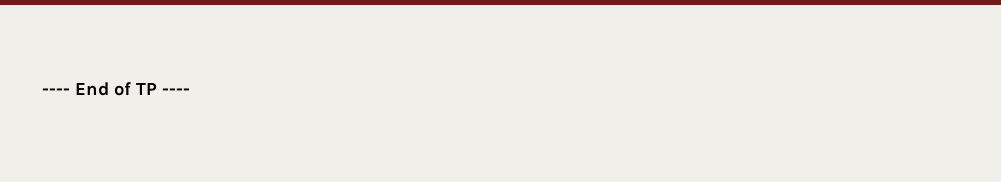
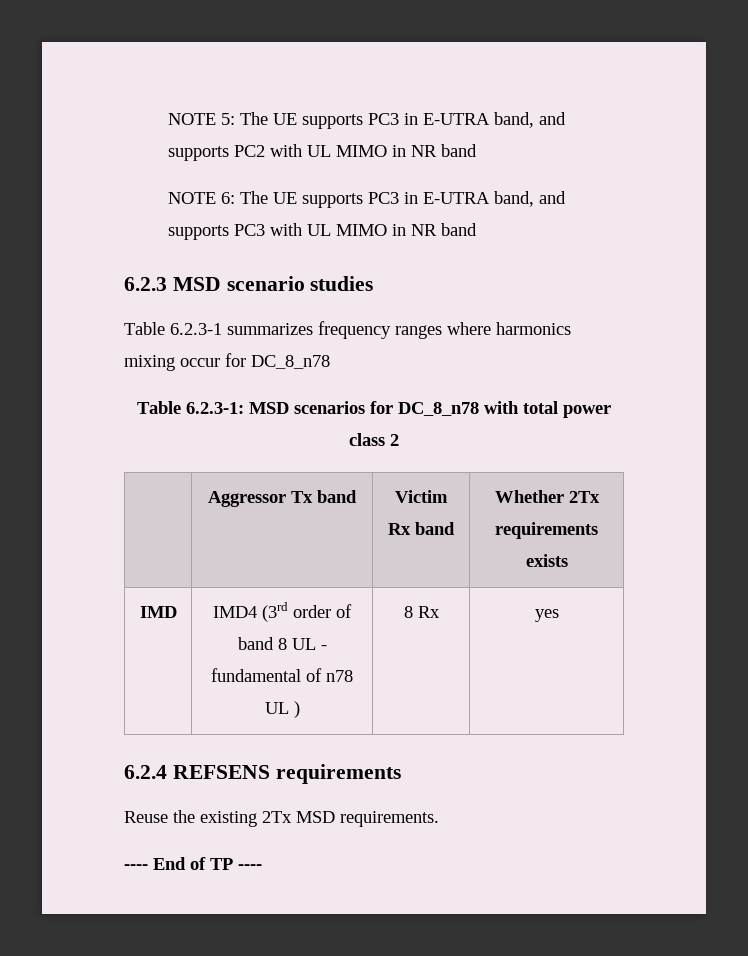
(42, 91) none -> [167,112,566,129] [167,144,477,161] [167,191,566,208] [167,223,477,240] [124,276,374,291] [124,321,571,339] [124,353,330,371] [137,401,611,418] [349,433,399,446] [208,490,357,507] [395,490,448,503] [388,522,455,535] [494,490,600,503] [495,522,598,539] [525,554,568,567] [139,606,177,618] [213,602,352,622] [237,637,327,650] [211,668,353,682] [264,701,300,718] [403,606,440,618] [534,609,559,622] [124,764,401,784] [124,810,439,827] NOTE 5: The UE supports PC3 in E-UTRA band, and supports PC2 with UL MIMO in NR band // NOTE 6: The UE supports PC3 in E-UTRA band, and supports PC3 with UL MIMO in NR band // 6.2.3 MSD scenario studies // Table 6.2.3-1 summarizes frequency ranges where harmonics mixing occur for DC_8_n78 // Table 6.2.3-1: MSD scenarios for DC_8_n78 with total power class 2 // | Aggressor Tx band | Victim Rx band | Whether 2Tx requirements exists // IMD | IMD4 (3rd order of band 8 UL - fundamental of n78 UL ) | 8 Rx | yes // 6.2.4 REFSENS requirements // Reuse the existing 2Tx MSD requirements. //

